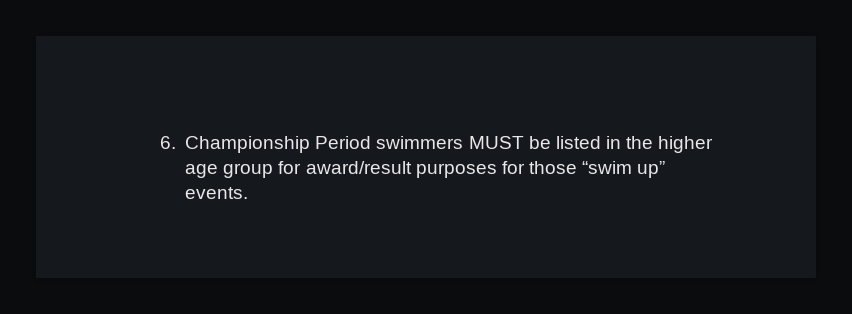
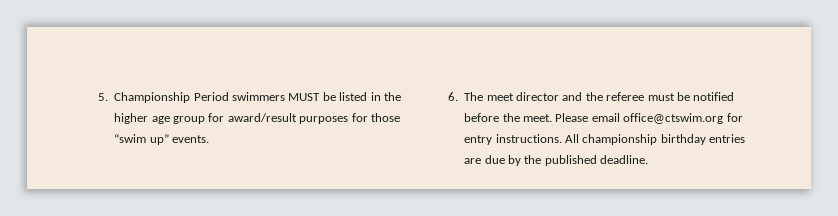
[159,136,176,149] 6. -> [98,93,109,101] 5.
(249, 193) none -> [448,92,735,101] [464,113,743,124] [464,134,746,145] [464,155,649,166] // 6. The meet director and the referee must be notified before the meet. Please email office@ctswim.org for entry instructions. All championship birthday entries are due by the published deadline.

